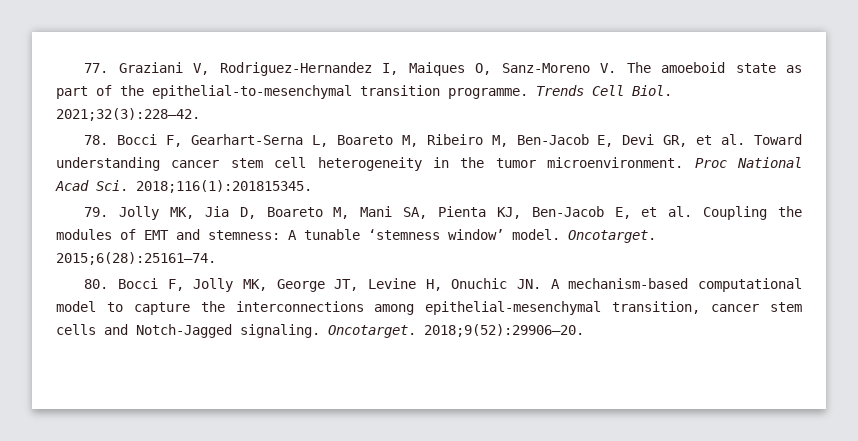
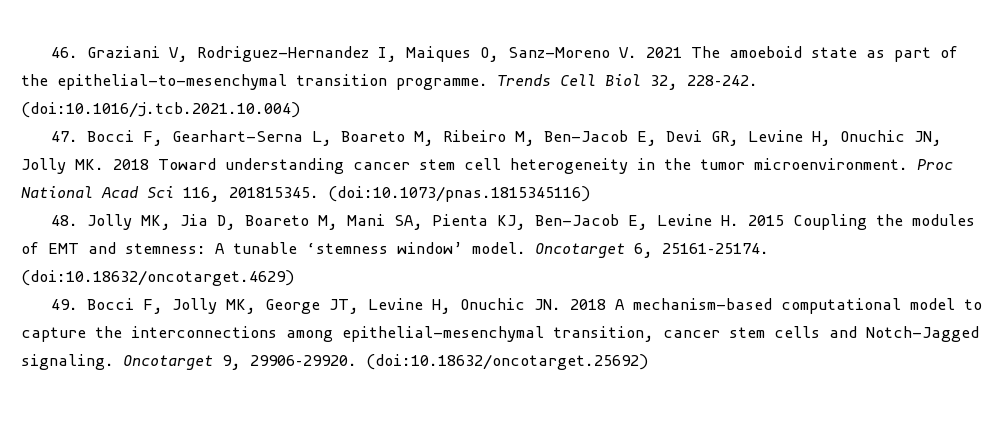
[84,63,109,73] 77. -> [51,47,79,58] 46.
(617, 68) none -> [646,47,683,58] 2021
[632,85,672,96] [56,108,200,121] [84,135,109,145] Biol. 2021;32(3):228–42. // 78. -> [605,74,758,90] [21,102,300,118] [51,131,79,142] Biol 32, 228–242. (doi:10.1016/j.tcb.2021.10.004) // 47.
[696,134,746,145] et al. -> [748,130,943,146] [21,158,149,174] Levine H, Onuchic JN, Jolly MK. 2018
[96,180,312,193] [84,207,109,217] Sci. 2018;116(1):201815345. // 79. -> [147,186,590,202] [51,215,79,226] Sci 116, 201815345. (doi:10.1073/pnas.1815345116) // 48.
[641,206,693,217] et al. -> [657,214,785,226] Levine H. 2015
[568,230,656,243] [56,252,216,265] [84,279,109,289] Oncotarget. 2015;6(28):25161–74. // 80. -> [535,243,769,258] [21,270,294,286] [51,299,79,310] Oncotarget 6, 25161–25174. (doi:10.18632/oncotarget.4629) // 49.
(542, 284) none -> [570,299,607,310] 2018
[328,324,584,338] Oncotarget. 2018;9(52):29906–20. -> [123,354,648,370] Oncotarget 9, 29906–29920. (doi:10.18632/oncotarget.25692)

